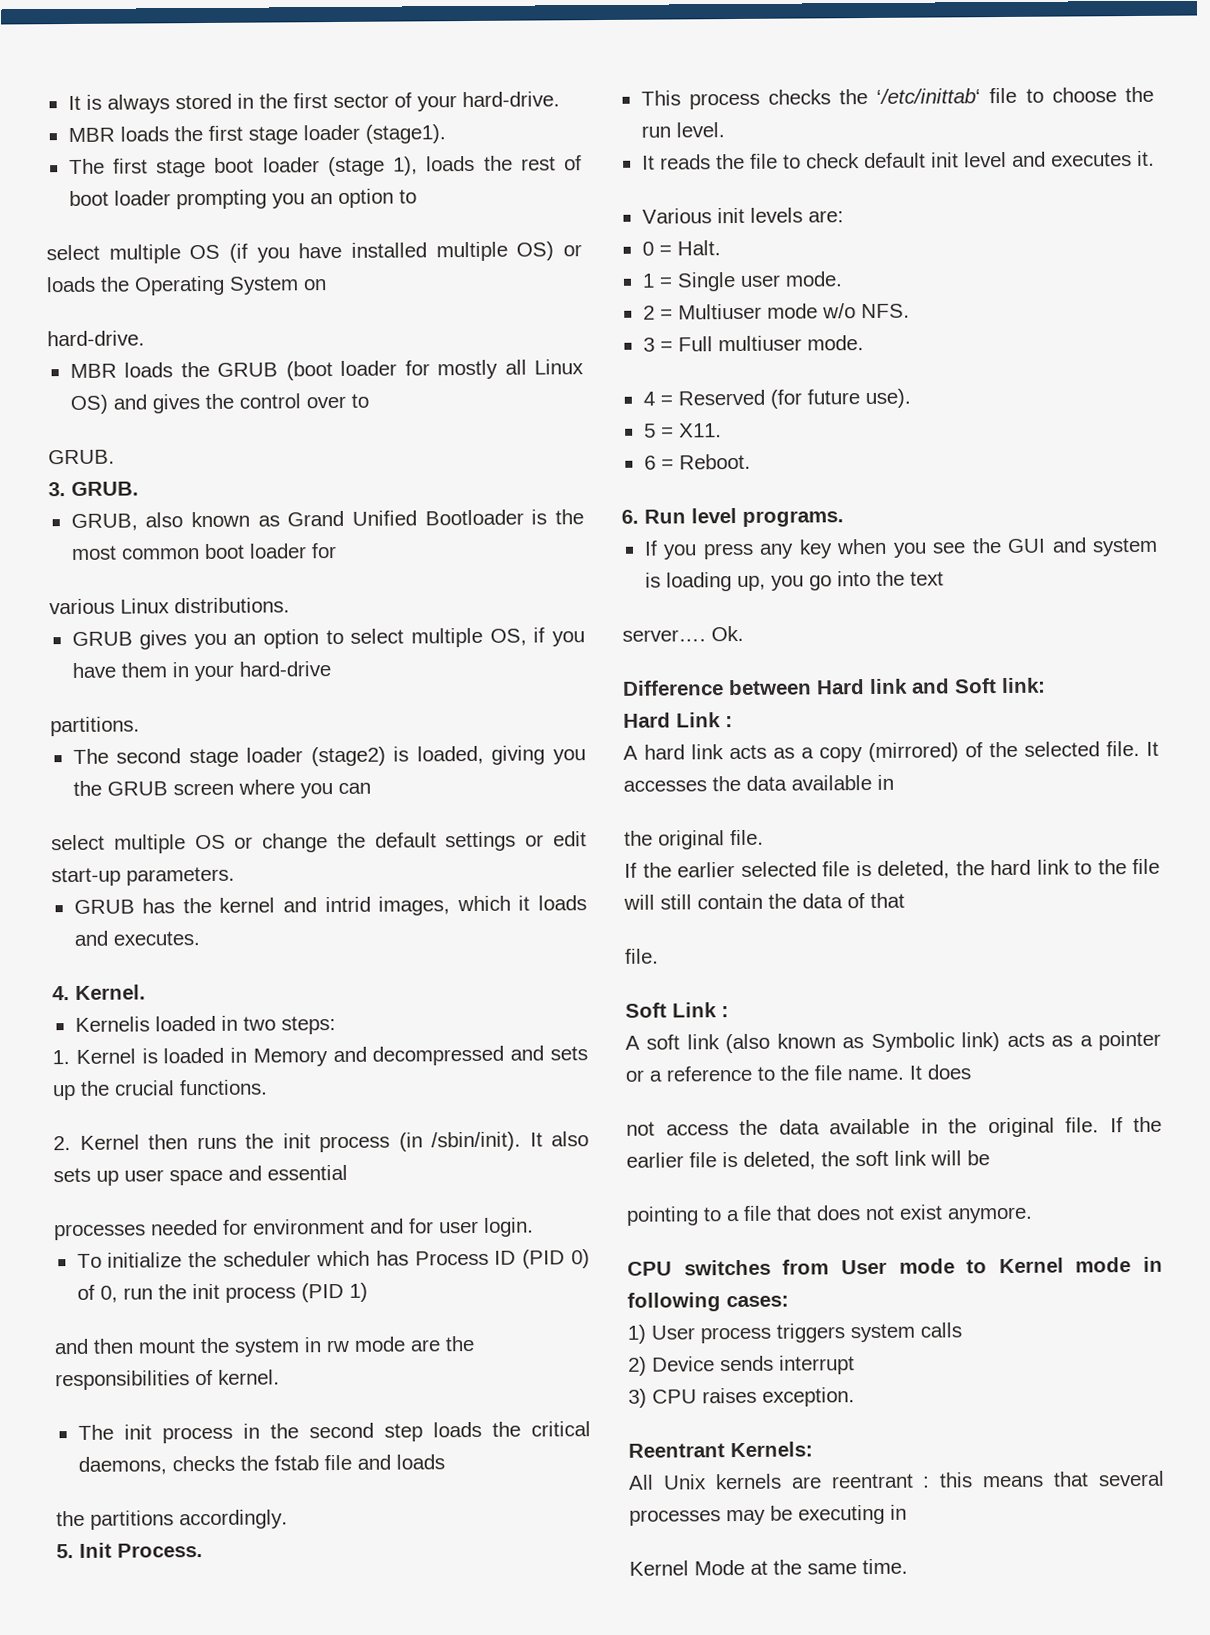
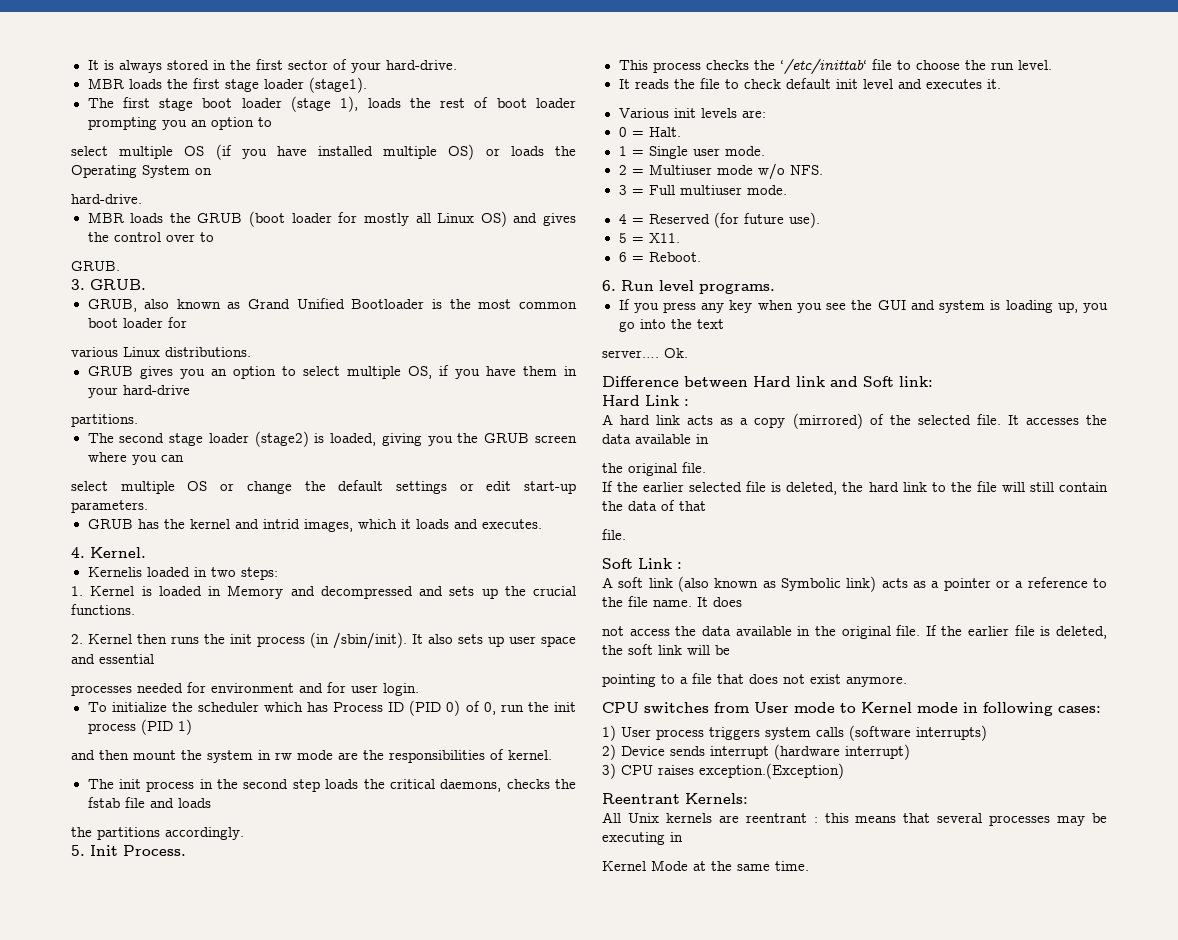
(962, 1330) none -> [849,725,987,741] (software interrupts)
(855, 1365) none -> [774,744,910,760] (hardware interrupt)
[762,1387,855,1407] exception. -> [699,763,844,779] exception.(Exception)

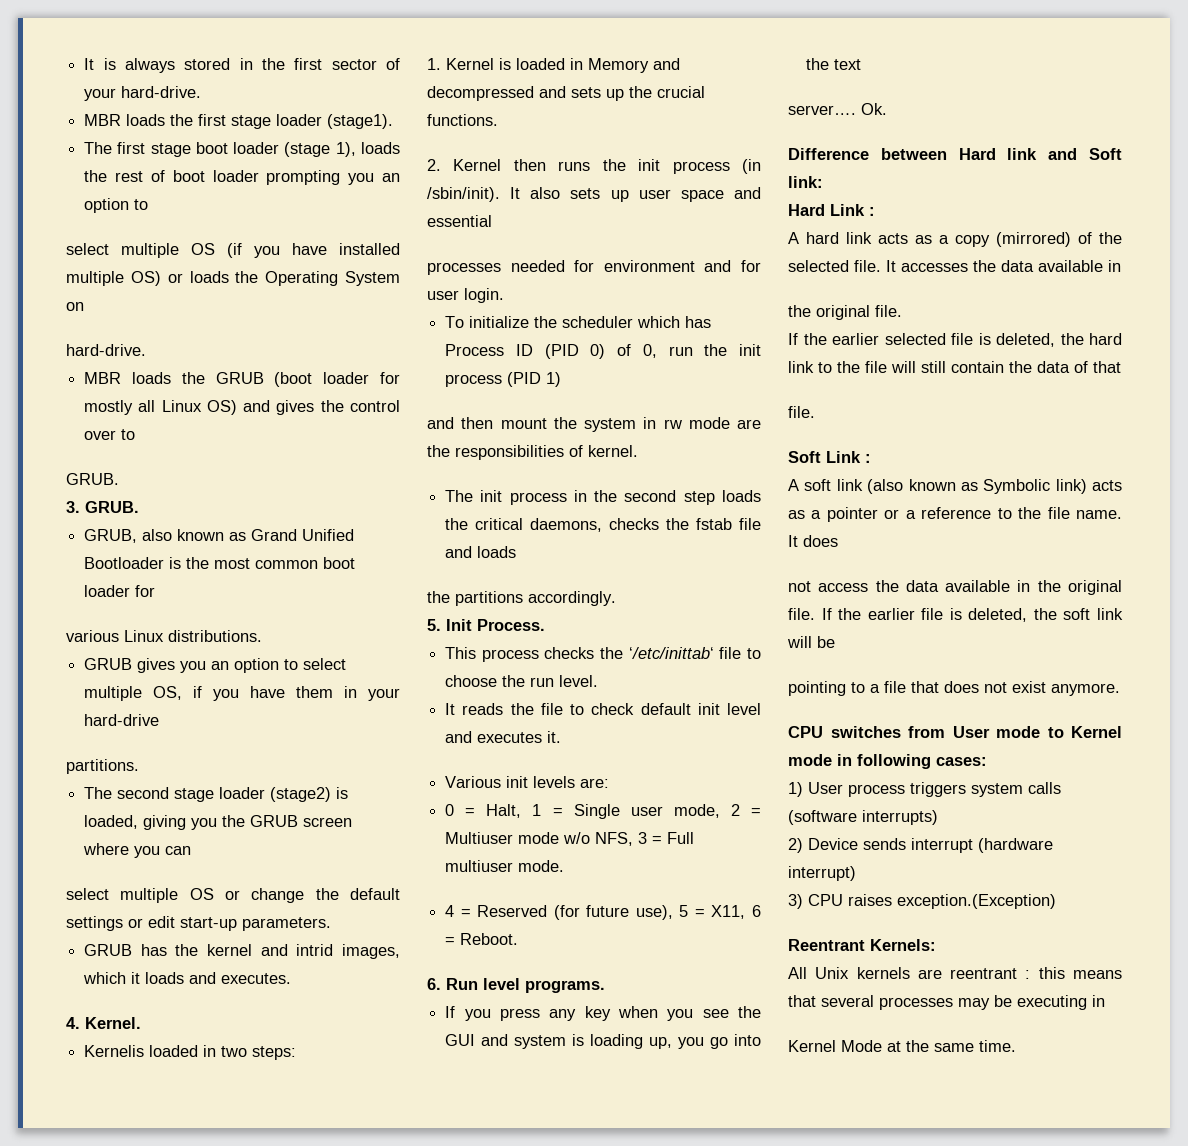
[648,127,681,137] Halt. // -> [486,804,522,818] Halt,
[724,146,765,156] mode. // -> [673,804,720,818] mode,
[789,165,823,175] NFS. // -> [595,832,634,846] NFS,
[788,212,820,228] use). // -> [635,905,673,920] use),
[648,233,680,243] X11. // -> [711,905,746,919] X11,

